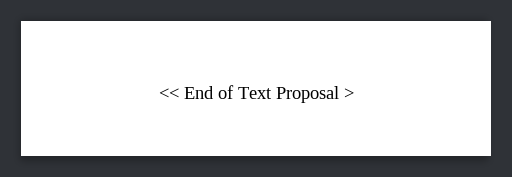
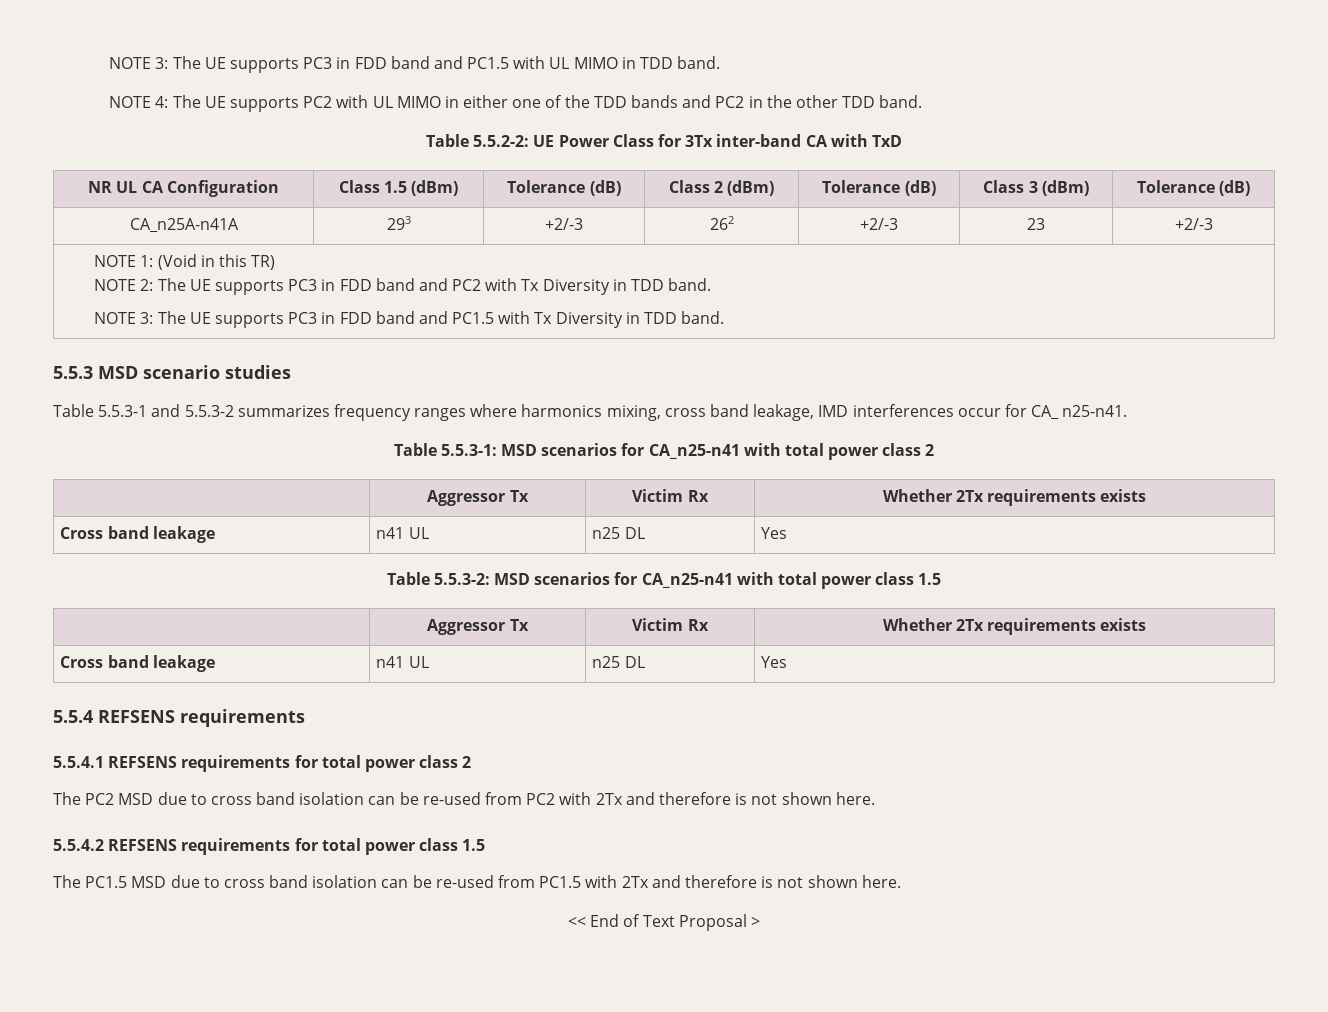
(158, 93) none -> [109,56,721,73] [109,95,923,112] [426,134,902,147] [88,180,279,197] [338,180,459,196] [507,180,621,196] [668,180,775,196] [822,180,936,196] [983,180,1089,196] [1136,180,1251,196] [129,218,239,233] [386,216,411,230] [545,218,583,230] [709,216,734,230] [860,218,898,230] [1027,218,1045,230] [1174,218,1213,230] [94,254,276,270] [94,278,712,295] [94,311,725,328] [53,365,291,379] [53,404,1128,421] [393,443,935,460] [427,490,529,506] [632,489,709,502] [882,489,1147,506] [60,526,215,543] [376,527,429,539] [592,527,645,539] [761,527,788,539] [386,572,942,589] [427,619,529,635] [632,618,709,631] [882,618,1147,635] [60,655,215,672] [376,656,429,668] [592,656,645,668] [761,656,788,668] [53,709,305,727] [53,755,472,772] [53,792,875,805] [53,838,486,855] [53,875,901,888] NOTE 3: The UE supports PC3 in FDD band and PC1.5 with UL MIMO in TDD band. // NOTE 4: The UE supports PC2 with UL MIMO in either one of the TDD bands and PC2 in the other TDD band. // Table 5.5.2-2: UE Power Class for 3Tx inter-band CA with TxD // NR UL CA Configuration | Class 1.5 (dBm) | Tolerance (dB) | Class 2 (dBm) | Tolerance (dB) | Class 3 (dBm) | Tolerance (dB) // CA_n25A-n41A | 293 | +2/-3 | 262 | +2/-3 | 23 | +2/-3 // NOTE 1: (Void in this TR) // NOTE 2: The UE supports PC3 in FDD band and PC2 with Tx Diversity in TDD band. // NOTE 3: The UE supports PC3 in FDD band and PC1.5 with Tx Diversity in TDD band. // 5.5.3 MSD scenario studies // Table 5.5.3-1 and 5.5.3-2 summarizes frequency ranges where harmonics mixing, cross band leakage, IMD interferences occur for CA_ n25-n41. // Table 5.5.3-1: MSD scenarios for CA_n25-n41 with total power class 2 // | Aggressor Tx | Victim Rx | Whether 2Tx requirements exists // Cross band leakage | n41 UL | n25 DL | Yes // Table 5.5.3-2: MSD scenarios for CA_n25-n41 with total power class 1.5 // | Aggressor Tx | Victim Rx | Whether 2Tx requirements exists // Cross band leakage | n41 UL | n25 DL | Yes // 5.5.4 REFSENS requirements // 5.5.4.1 REFSENS requirements for total power class 2 // The PC2 MSD due to cross band isolation can be re-used from PC2 with 2Tx and therefore is not shown here. // 5.5.4.2 REFSENS requirements for total power class 1.5 // The PC1.5 MSD due to cross band isolation can be re-used from PC1.5 with 2Tx and therefore is not shown here. //

